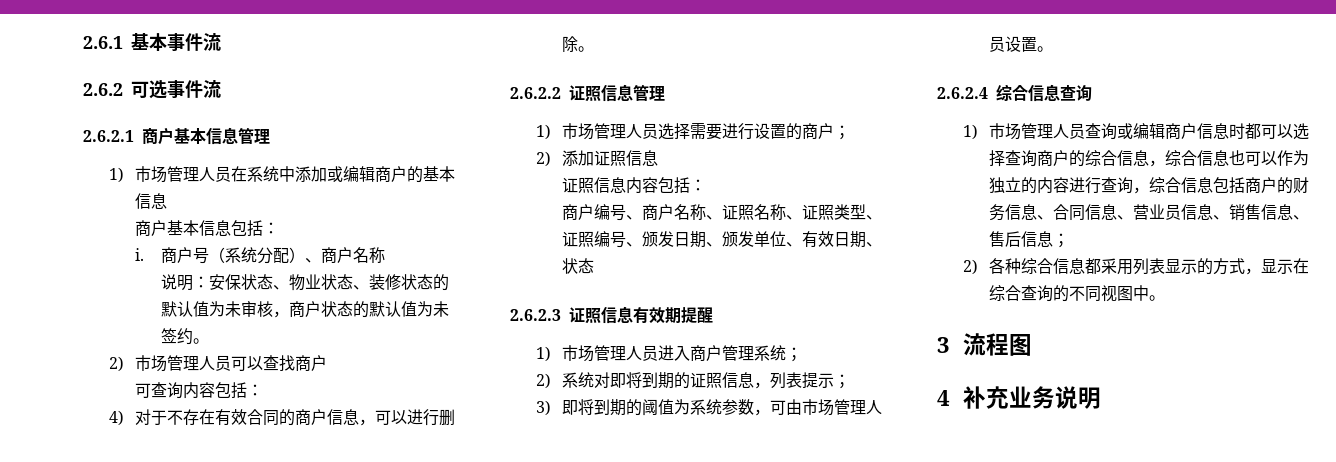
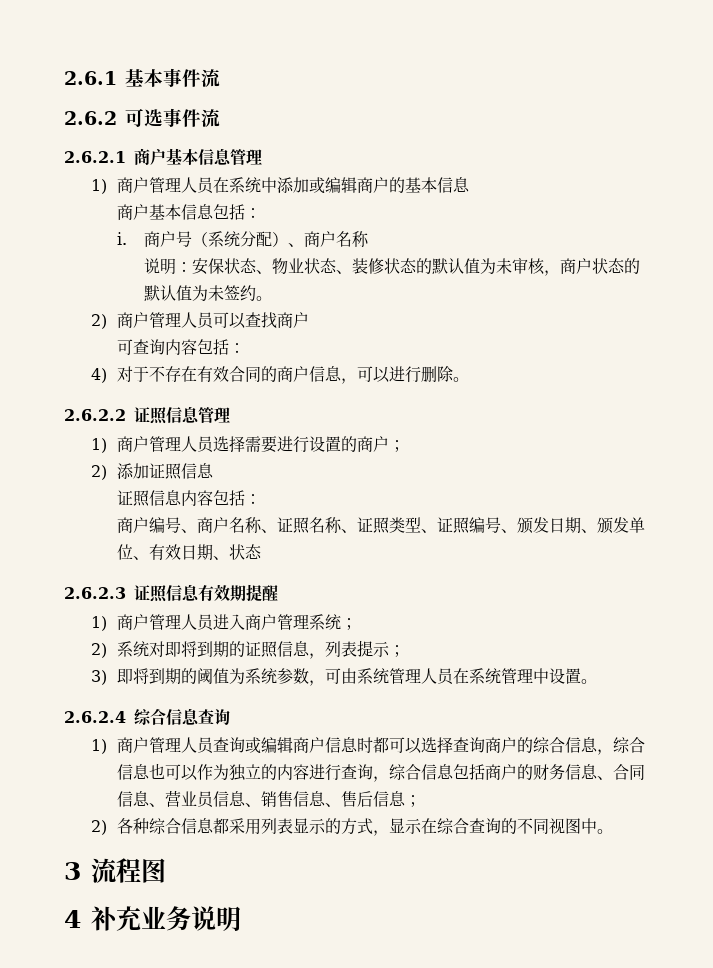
[134,166,167,183] 市场 -> [117,177,150,194] 商户
[134,355,167,372] 市场 -> [117,312,150,329] 商户
[561,123,594,140] 市场 -> [117,436,150,453] 商户
[561,345,594,362] 市场 -> [117,614,150,631] 商户
[801,399,882,416] [988,36,1005,52] 市场管理人员 -> [357,668,550,685] 系统管理人员在系统管理中
[988,123,1021,140] 市场 -> [117,737,150,754] 商户

